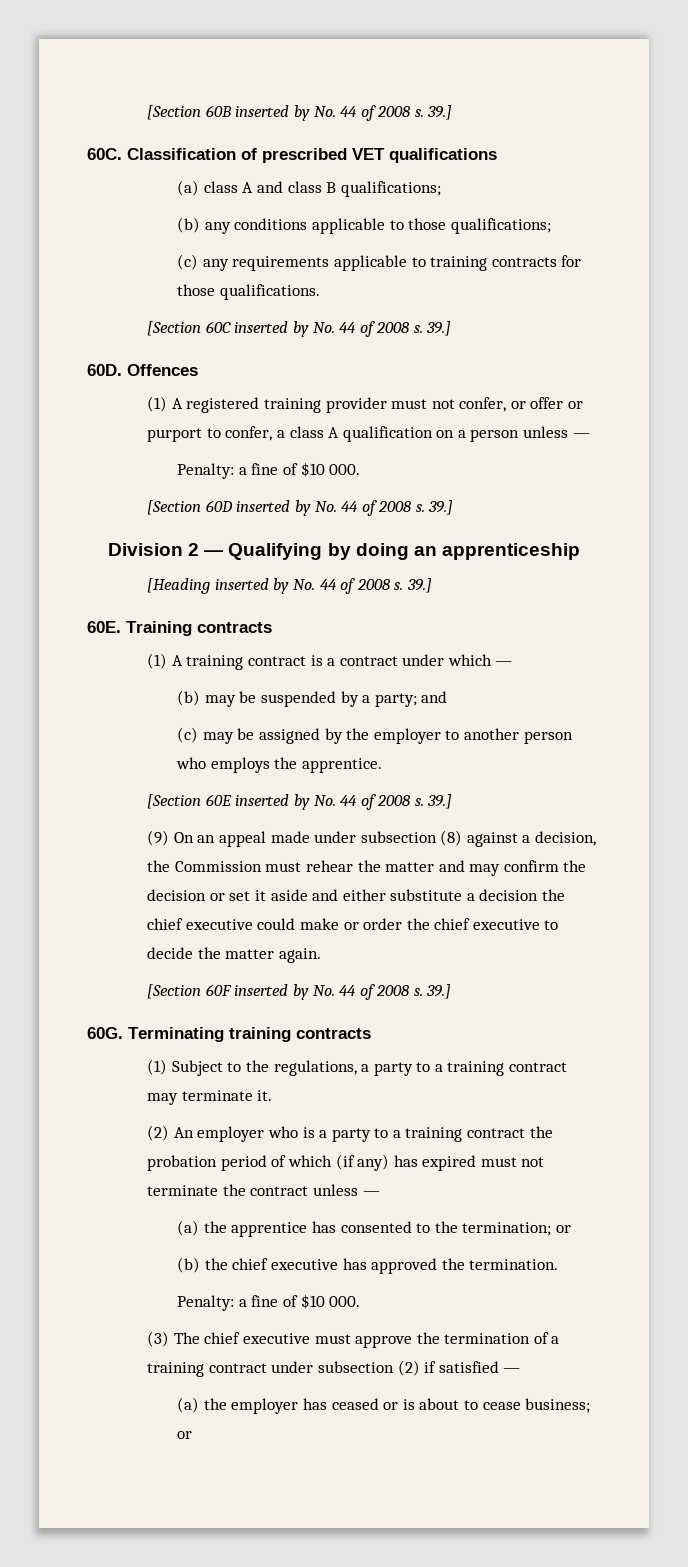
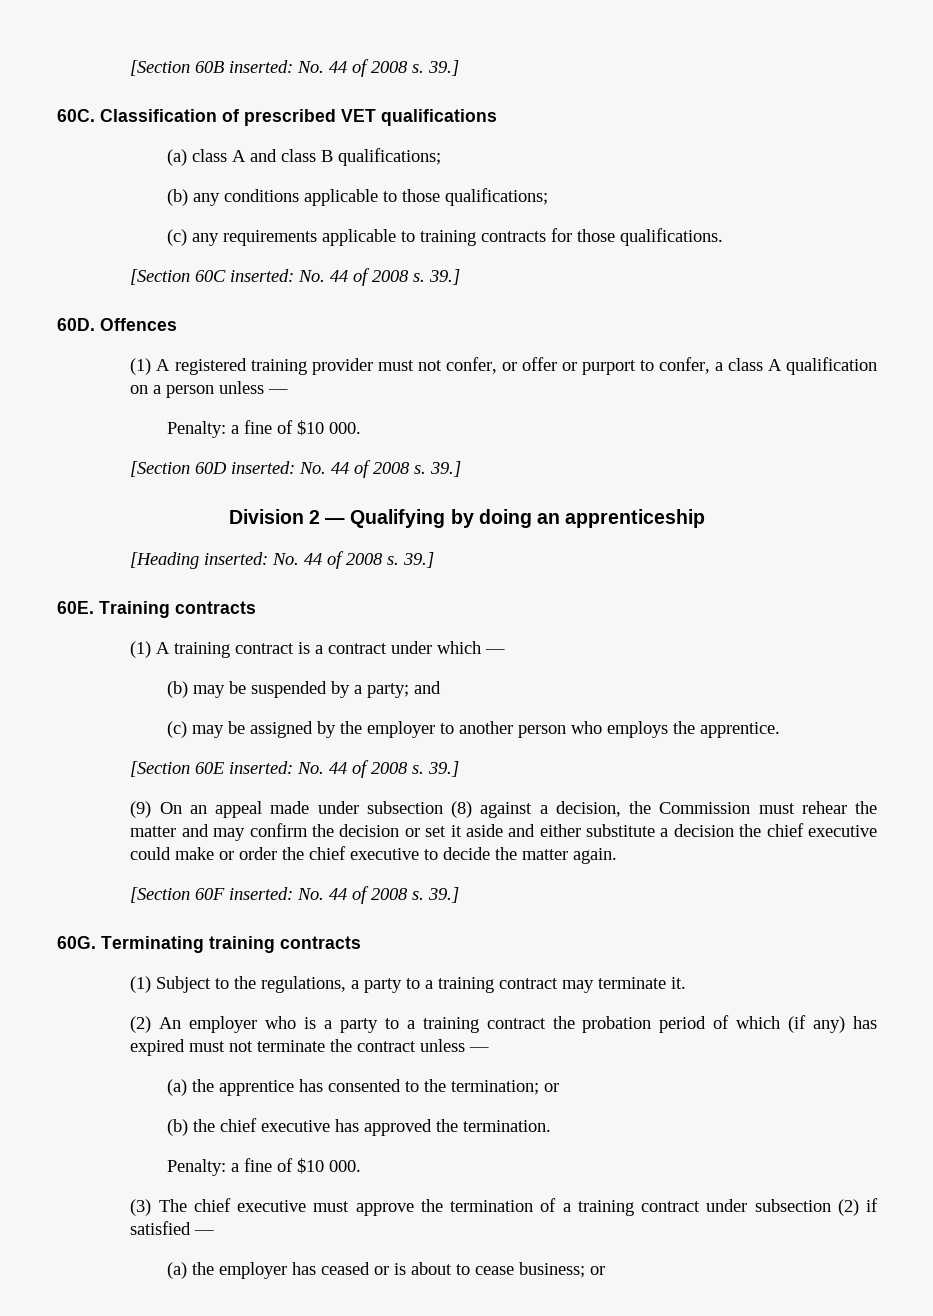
[235,105,310,121] inserted by -> [229,60,294,73] inserted:
[234,321,309,337] inserted by -> [230,269,295,282] inserted:
[236,500,311,516] inserted by -> [231,461,296,474] inserted:
[214,578,290,594] inserted by -> [204,552,269,565] inserted:
[235,794,310,810] inserted by -> [229,761,294,774] inserted:
[234,984,309,1000] inserted by -> [229,887,294,900] inserted:

